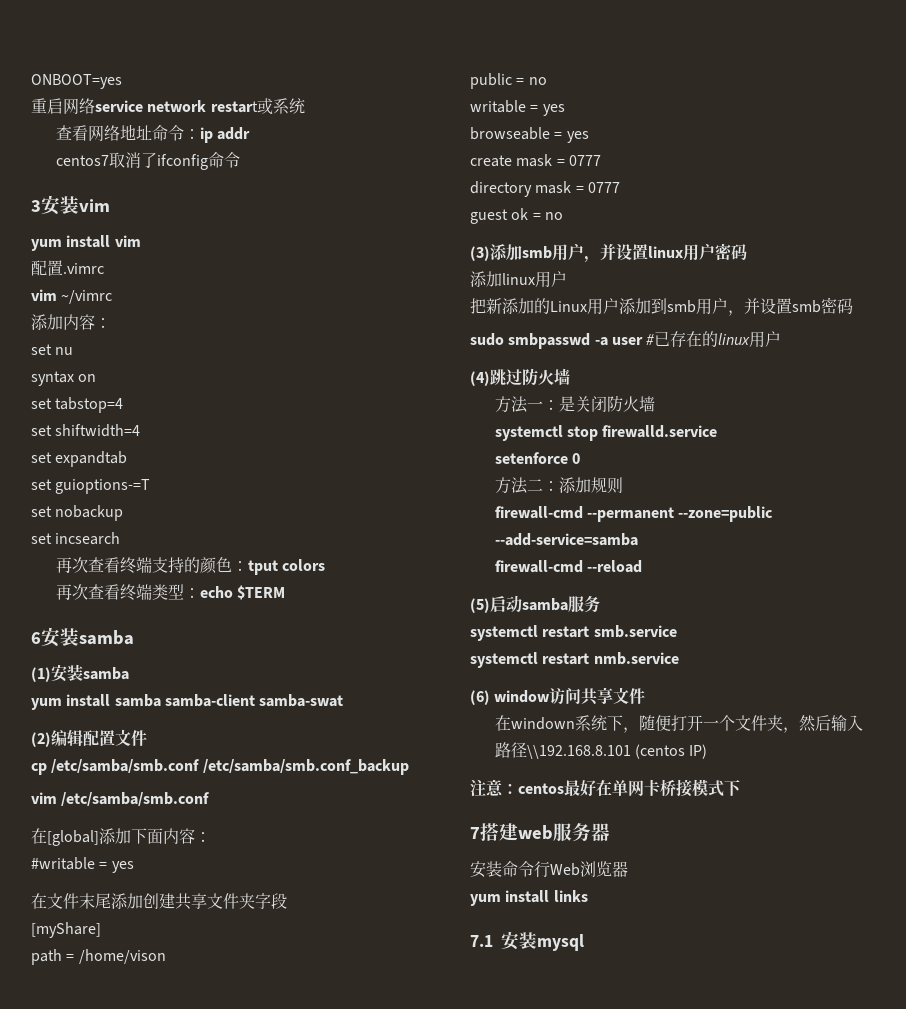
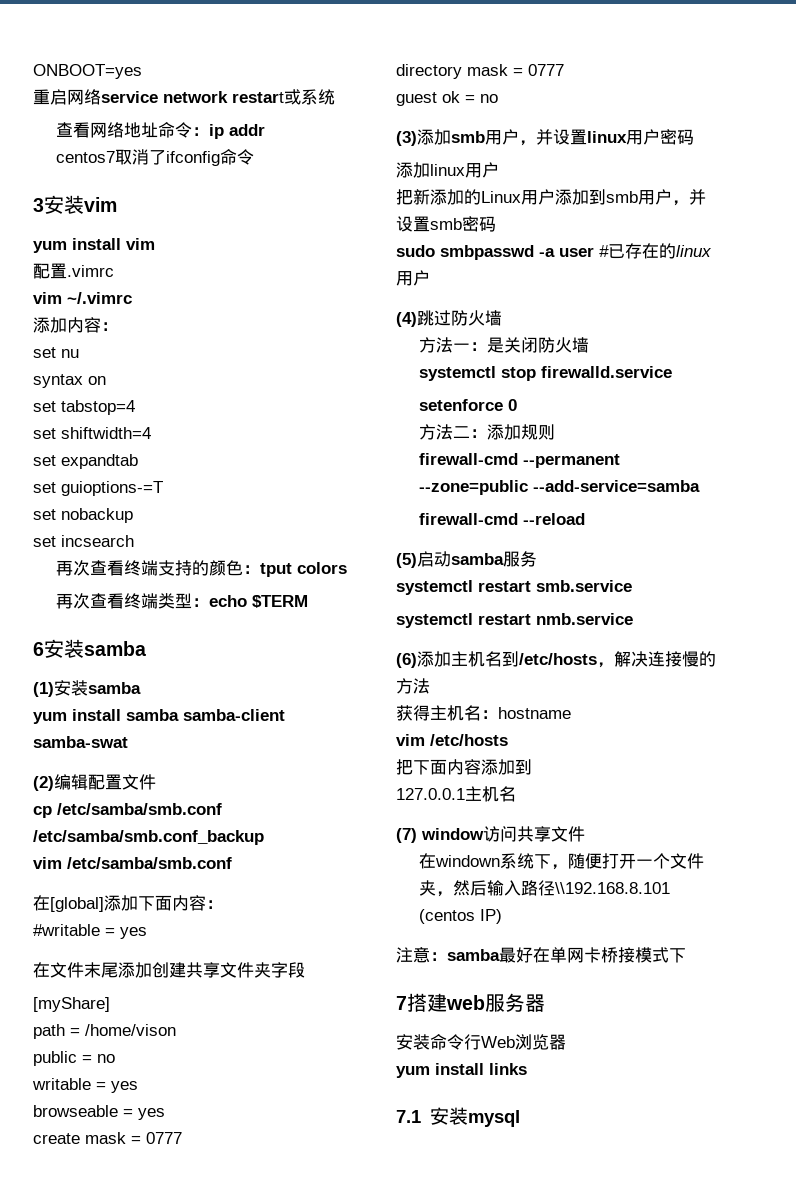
[61,290,113,304] ~/vimrc -> [67,292,132,304] ~/.vimrc
(490, 697) none -> [417,651,716,668] [396,678,430,694] [396,705,571,721] [396,734,508,746] [396,759,532,775] [396,786,516,802] [396,828,417,843] 添加主机名到/etc/hosts，解决连接慢的方法 // 获得主机名：hostname // vim /etc/hosts // 把下面内容添加到 // 127.0.0.1主机名 // (7)
[518,783,564,794] centos -> [447,949,500,961] samba

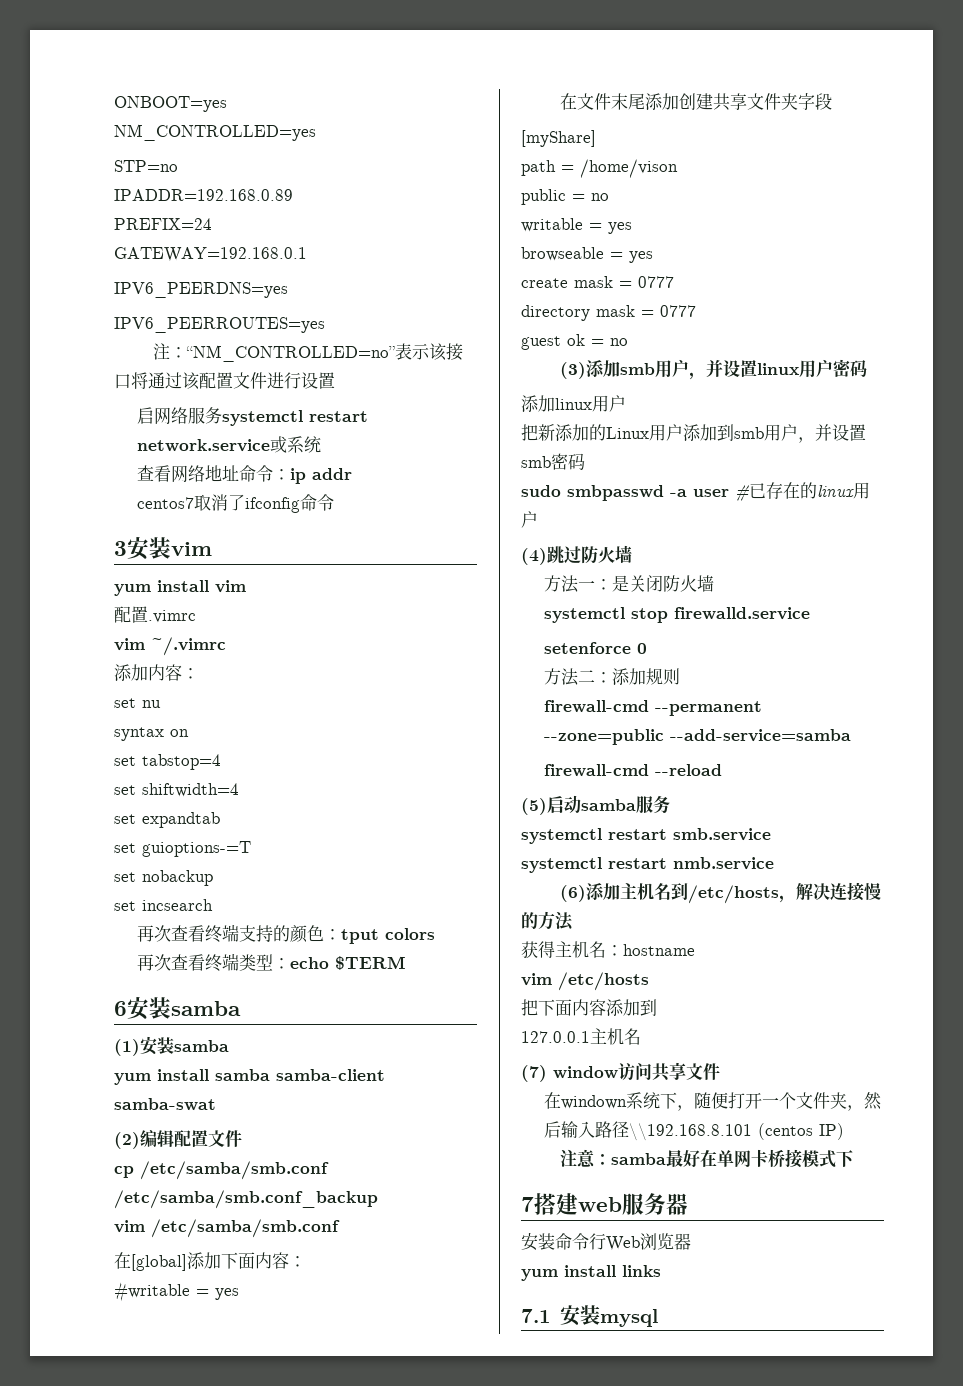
[33,89,284,105] 重启网络service network restart -> [114,124,316,141] [114,160,178,172] [114,189,293,201] [114,218,212,230] [114,247,307,262] [114,282,288,298] [114,317,325,333] [153,343,464,362] [114,372,335,390] [137,407,369,426] [137,439,271,452] NM_CONTROLLED=yes // STP=no // IPADDR=192.168.0.89 // PREFIX=24 // GATEWAY=192.168.0.1 // IPV6_PEERDNS=yes // IPV6_PEERROUTES=yes // 注：“NM_CONTROLLED=no”表示该接口将通过该配置文件进行设置 // 启网络服务systemctl restart network.service

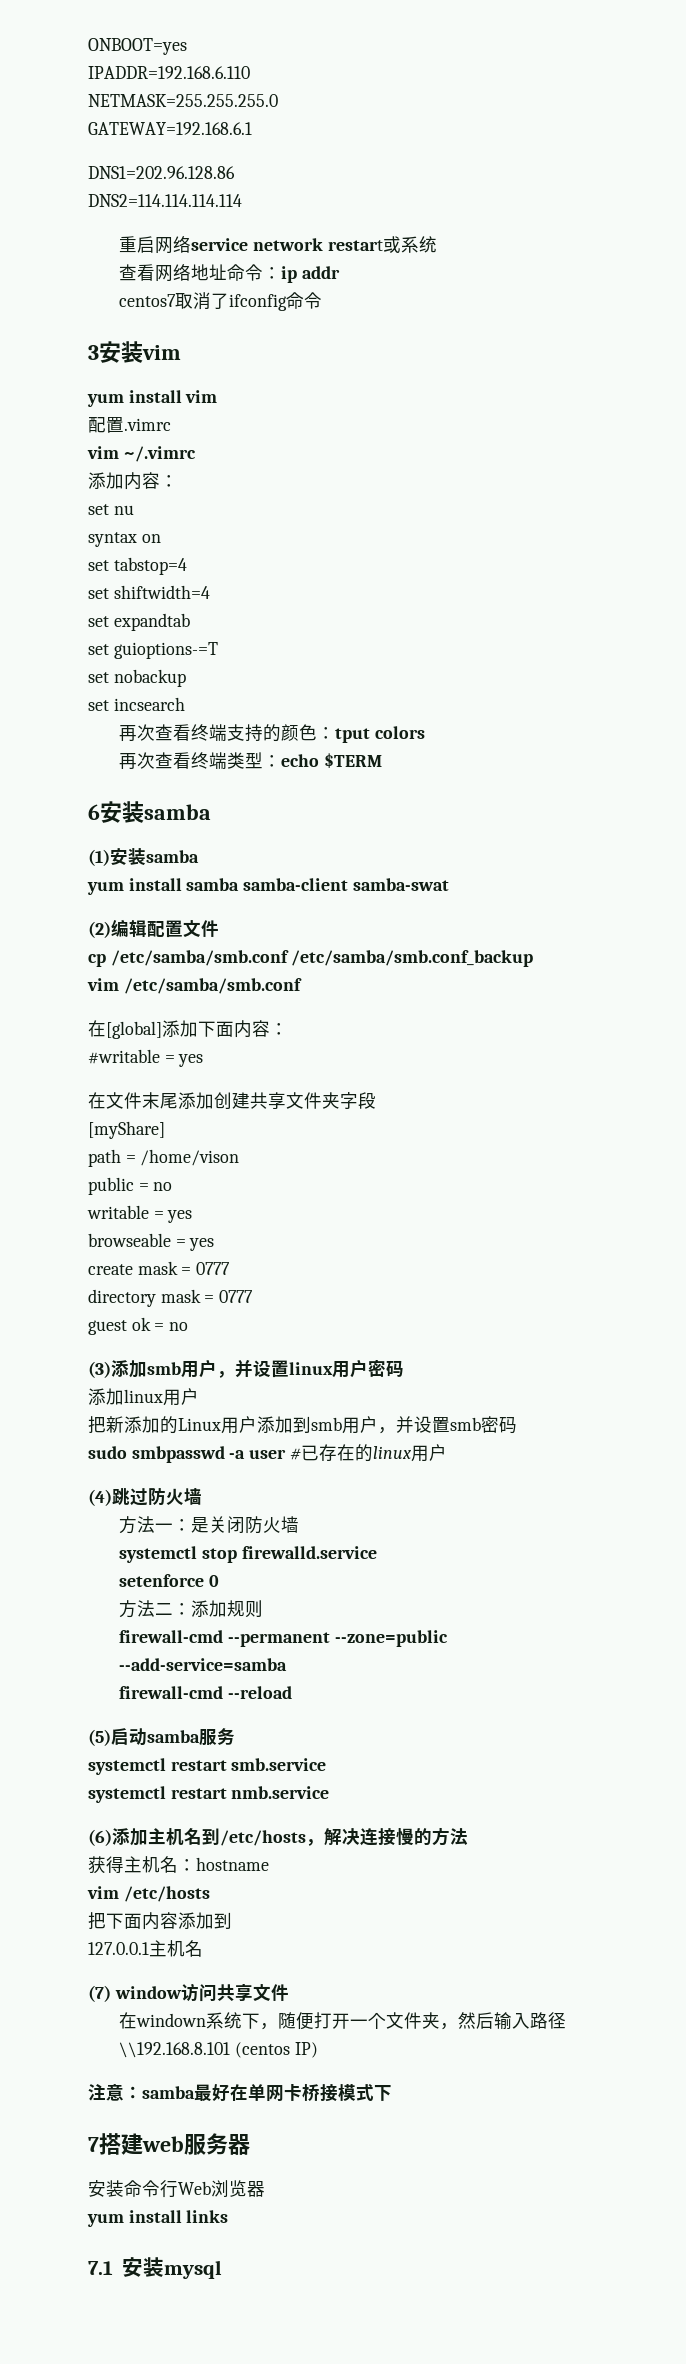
[114,124,316,141] [114,160,178,172] [114,189,293,201] [114,218,212,230] [114,247,307,262] [114,282,288,298] [114,317,325,333] [153,343,464,362] [114,372,335,390] [137,407,369,426] [137,439,271,452] NM_CONTROLLED=yes // STP=no // IPADDR=192.168.0.89 // PREFIX=24 // GATEWAY=192.168.0.1 // IPV6_PEERDNS=yes // IPV6_PEERROUTES=yes // 注：“NM_CONTROLLED=no”表示该接口将通过该配置文件进行设置 // 启网络服务systemctl restart network.service -> [88,66,250,79] [88,94,278,107] [88,122,252,135] [88,166,235,179] [88,194,242,207] [119,236,383,254] IPADDR=192.168.6.110 // NETMASK=255.255.255.0 // GATEWAY=192.168.6.1 // DNS1=202.96.128.86 // DNS2=114.114.114.114 // 重启网络service network restart

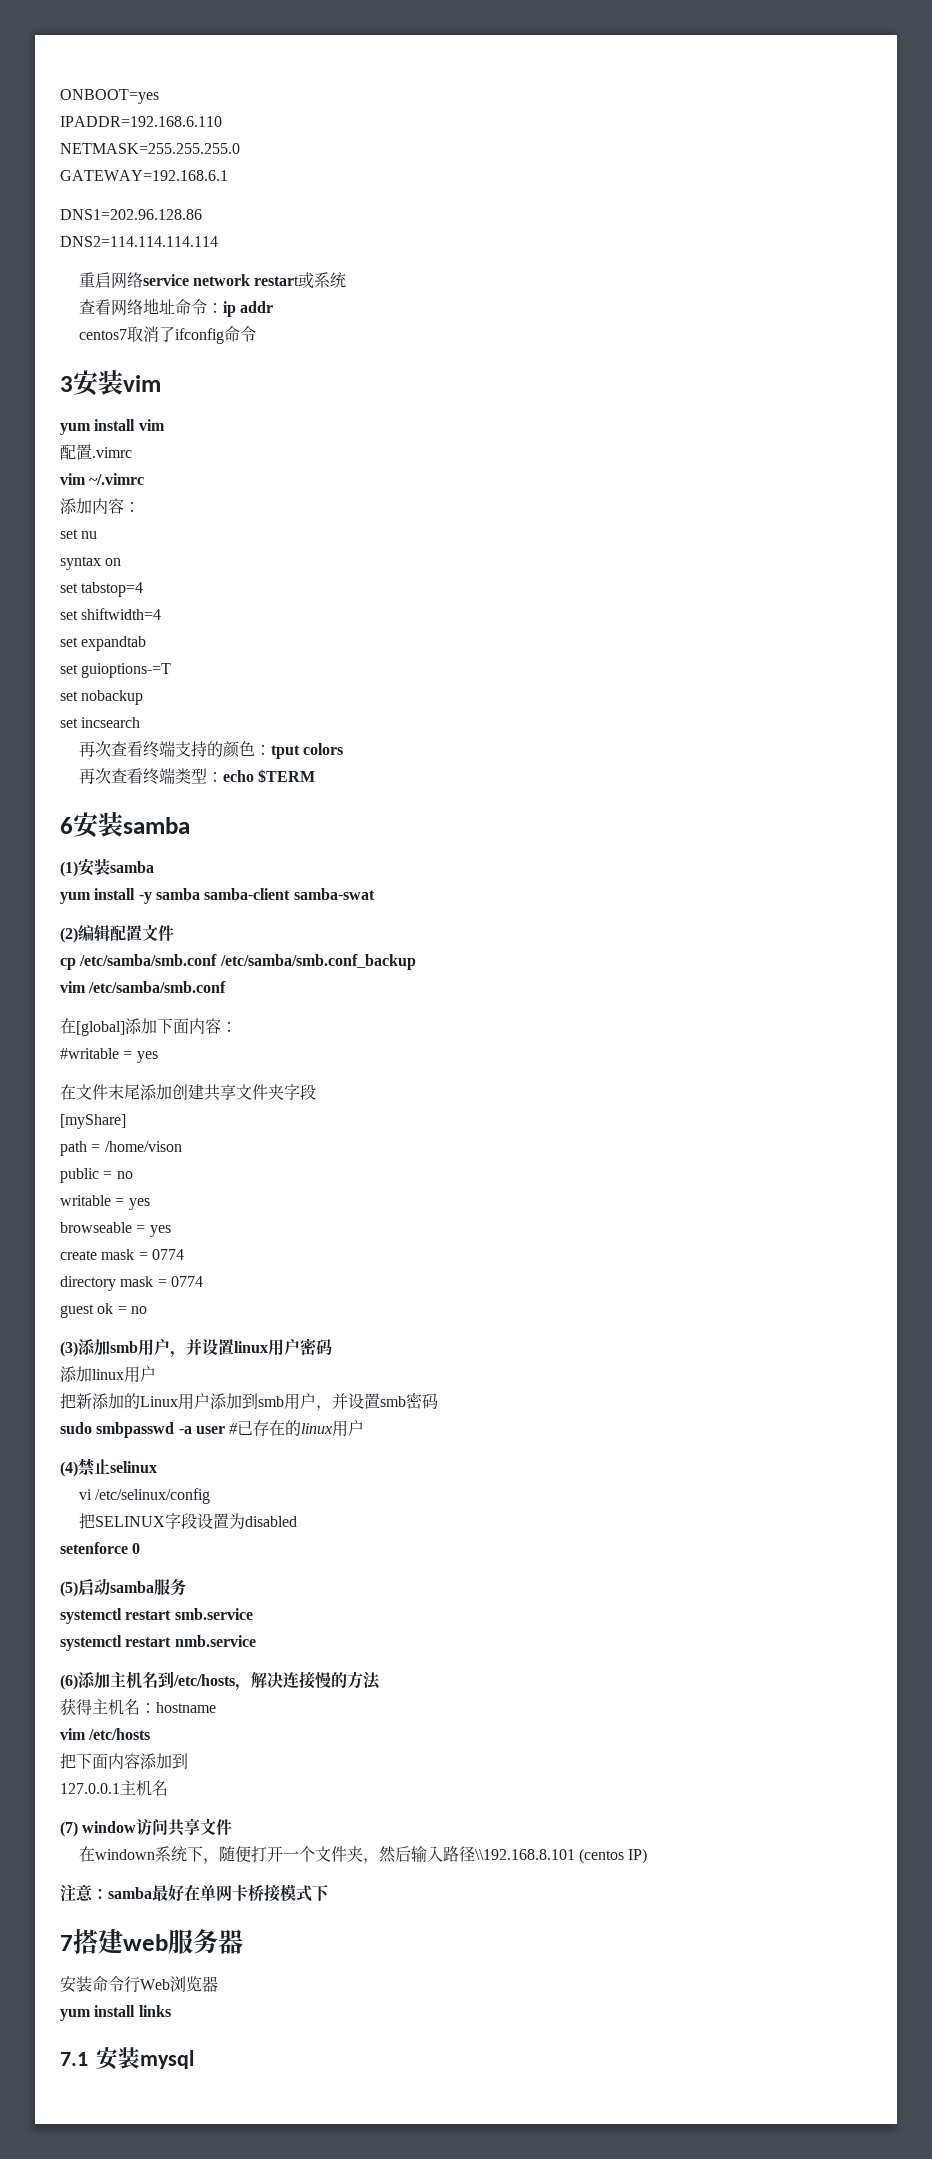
(182, 884) none -> [138,892,152,904] -y
[196,1262,231,1275] 0777 -> [151,1249,184,1260] 0774
[219,1290,254,1303] 0777 -> [170,1276,203,1287] 0774
[112,1488,202,1506] [119,1516,300,1534] [119,1546,377,1563] [119,1574,220,1587] [119,1600,264,1618] [119,1630,448,1647] [119,1658,288,1671] [119,1686,293,1699] 跳过防火墙 // 方法一：是关闭防火墙 // systemctl stop firewalld.service // setenforce 0 // 方法二：添加规则 // firewall-cmd --permanent --zone=public --add-service=samba // firewall-cmd --reload -> [78,1458,157,1476] [78,1488,211,1504] [78,1513,297,1529] [60,1542,141,1554] 禁止selinux // vi /etc/selinux/config // 把SELINUX字段设置为disabled // setenforce 0

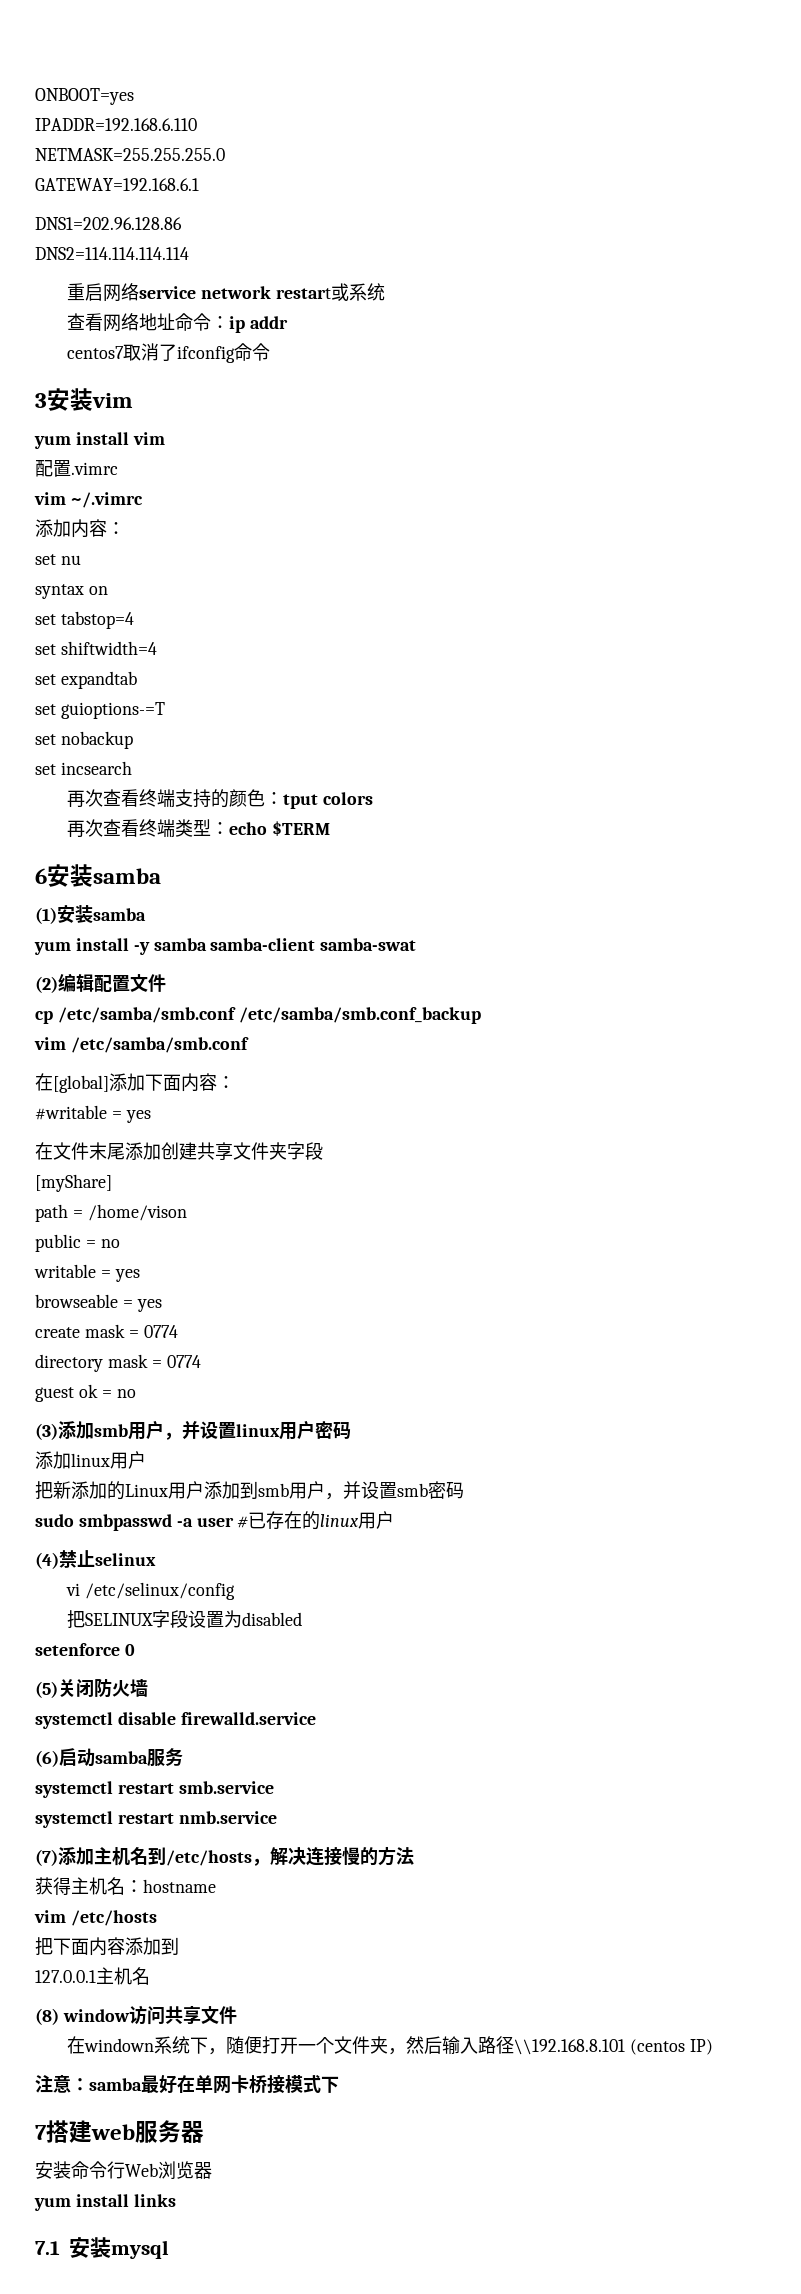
(78, 1589) none -> [58,1679,148,1698] [35,1712,316,1729] [35,1750,59,1767] 关闭防火墙 // systemctl disable firewalld.service // (6)
[60,1674,78,1690] (6) -> [35,1849,58,1866] (7)
[60,1821,78,1837] (7) -> [35,2008,59,2025] (8)

